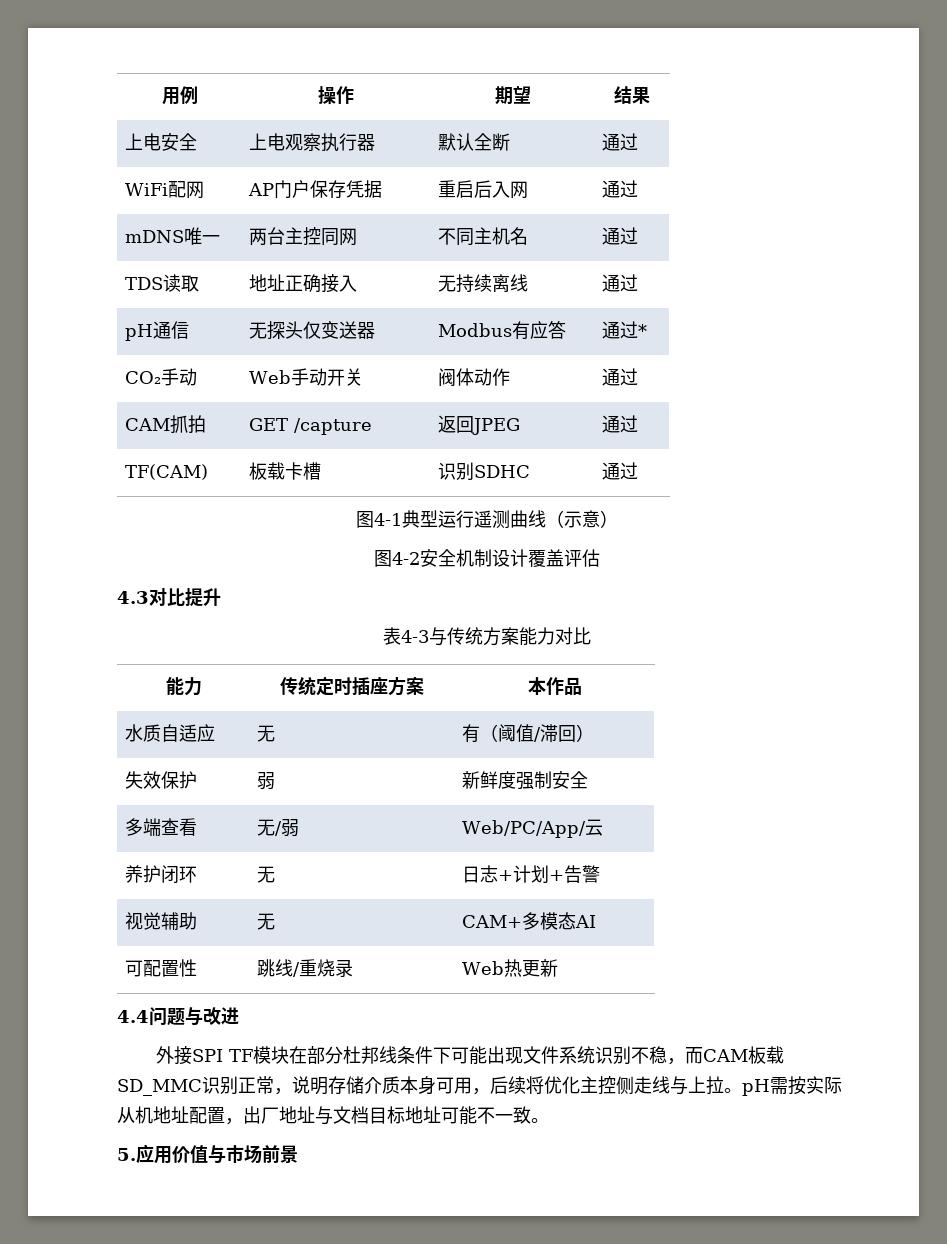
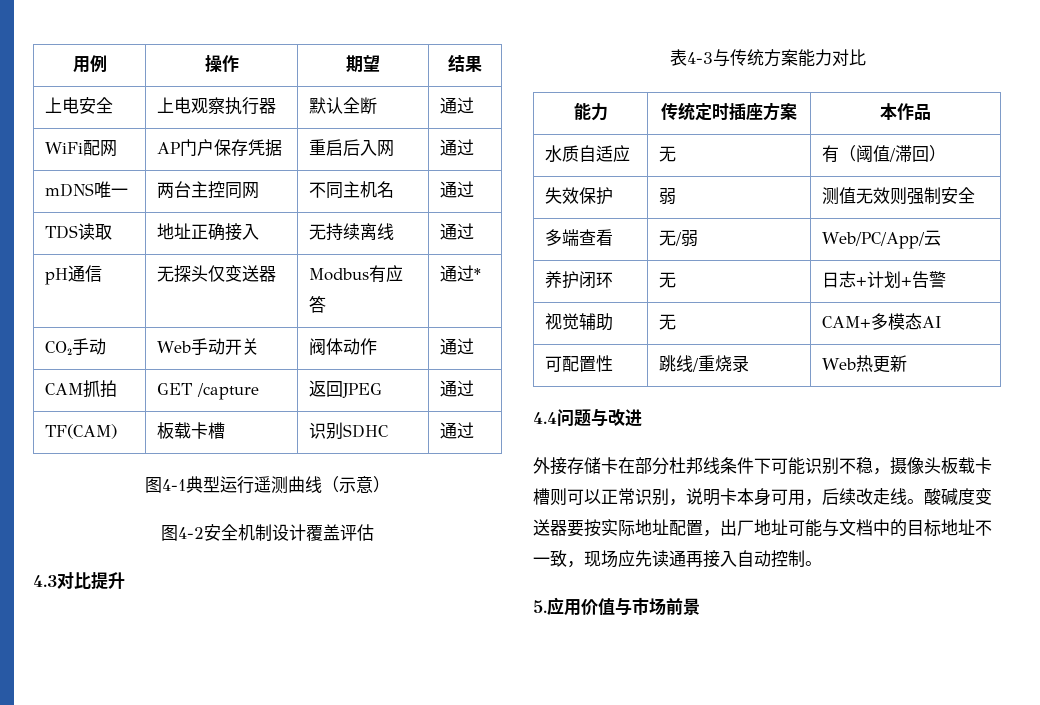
[462,771,517,789] 新鲜度 -> [822,187,908,205] 测值无效则
[191,1046,289,1064] SPI TF模块 -> [567,457,618,474] 存储卡
[486,1046,784,1065] [117,1076,842,1096] [117,1106,153,1124] 出现文件系统识别不稳，而CAM板载SD_MMC识别正常，说明存储介质本身可用，后续将优化主控侧走线与上拉。pH需按实际从机 -> [805,457,992,475] [533,488,992,506] [533,519,635,537] 识别不稳，摄像头板载卡槽则可以正常识别，说明卡本身可用，后续改走线。酸碱度变送器要按实际
[315,1106,531,1125] 与文档目标地址可能不一致 -> [788,519,992,537] [533,550,805,568] 可能与文档中的目标地址不一致，现场应先读通再接入自动控制

